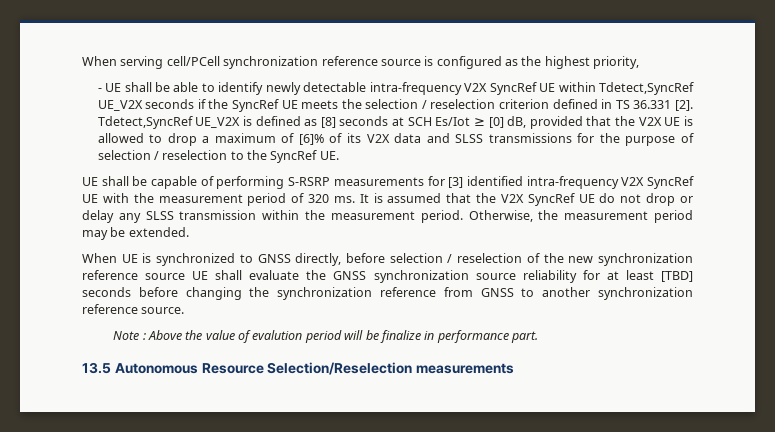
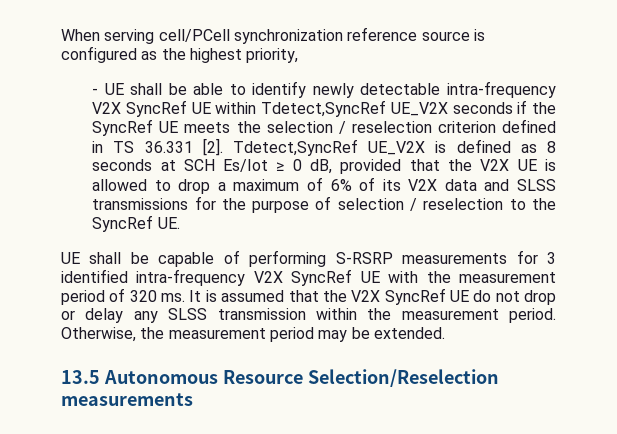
[320,117,336,128] [8] -> [547,141,557,153] 8
[488,117,504,128] [0] -> [292,159,302,171] 0
[298,134,324,145] [6]% -> [330,179,352,191] 6%
[448,177,464,188] [3] -> [547,252,556,264] 3
[82,253,694,266] [82,270,694,283] [82,287,694,300] [82,304,185,314] [113,330,539,343] // When UE is synchronized to GNSS directly, before selection / reselection of the new synchronization reference source UE shall evaluate the GNSS synchronization source reliability for at least [TBD] seconds before changing the synchronization reference from GNSS to another synchronization reference source. // Note : Above the value of evalution period will be finalize in performance part. -> (445, 333) none

